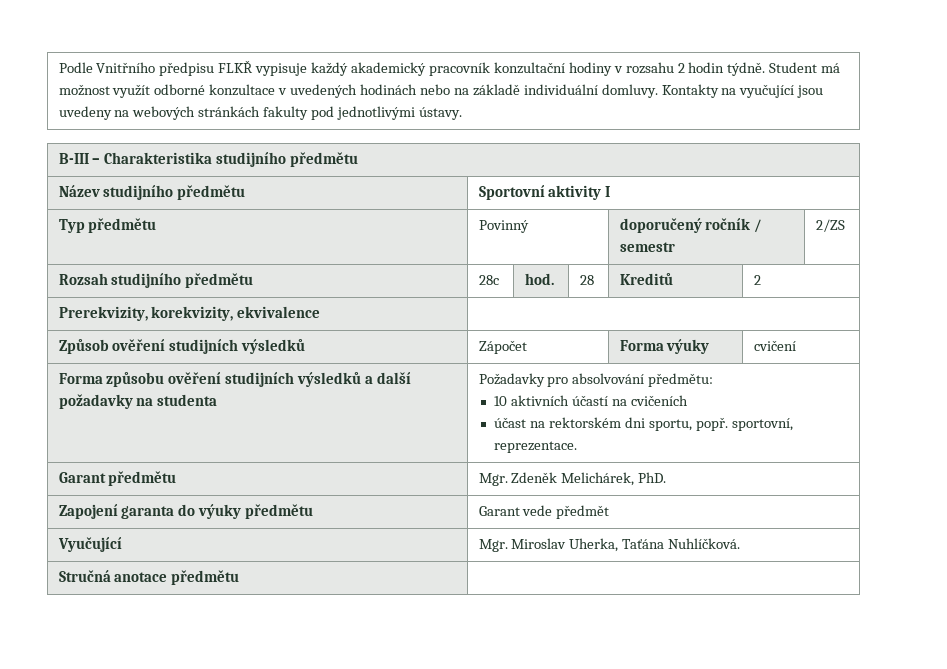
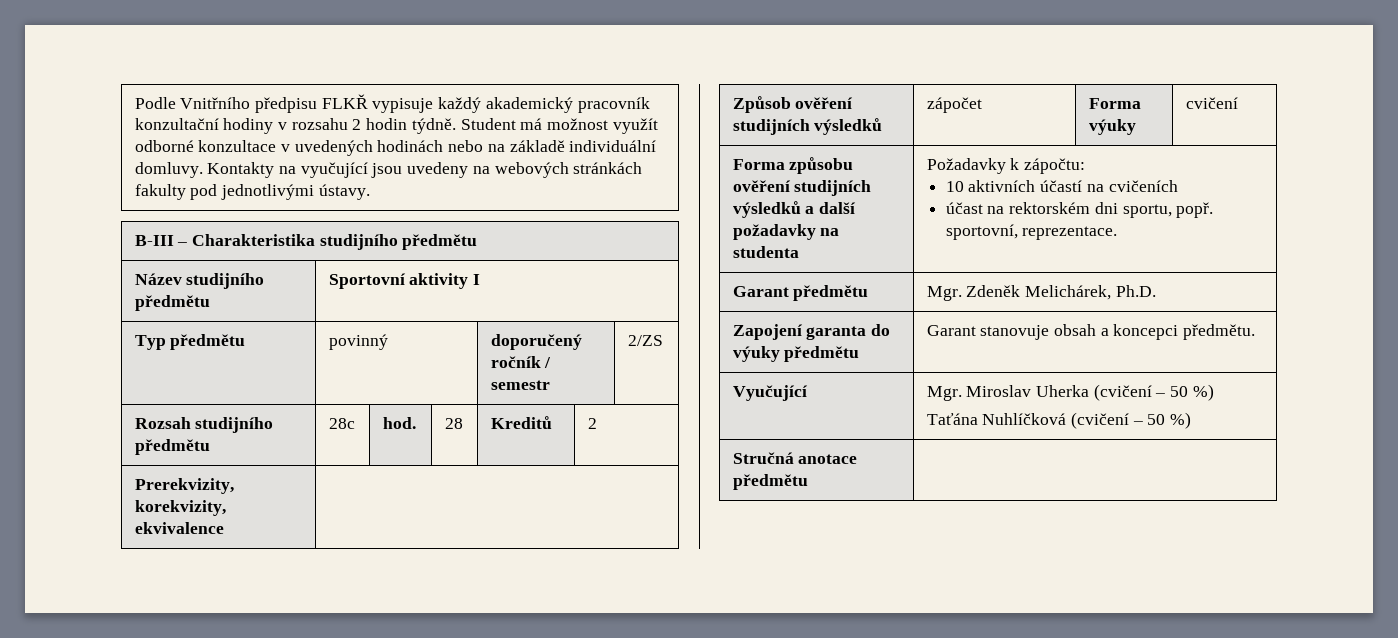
[478,220,529,233] Povinný -> [328,334,388,350] povinný
[478,340,527,354] Zápočet -> [926,97,982,113] zápočet
[547,373,714,387] pro absolvování předmětu: -> [1010,158,1085,174] k zápočtu:
[638,472,667,483] PhD. -> [1115,285,1156,297] Ph.D.
[522,505,610,519] [57,537,122,552] [478,538,741,552] vede předmět // Vyučující | Mgr. Miroslav Uherka, Taťána Nuhlíčková. -> [980,324,1256,340] [732,385,808,401] [926,384,1214,401] [926,412,1192,429] stanovuje obsah a koncepci předmětu. // Vyučující | Mgr. Miroslav Uherka (cvičení – 50 %) // Taťána Nuhlíčková (cvičení – 50 %)

